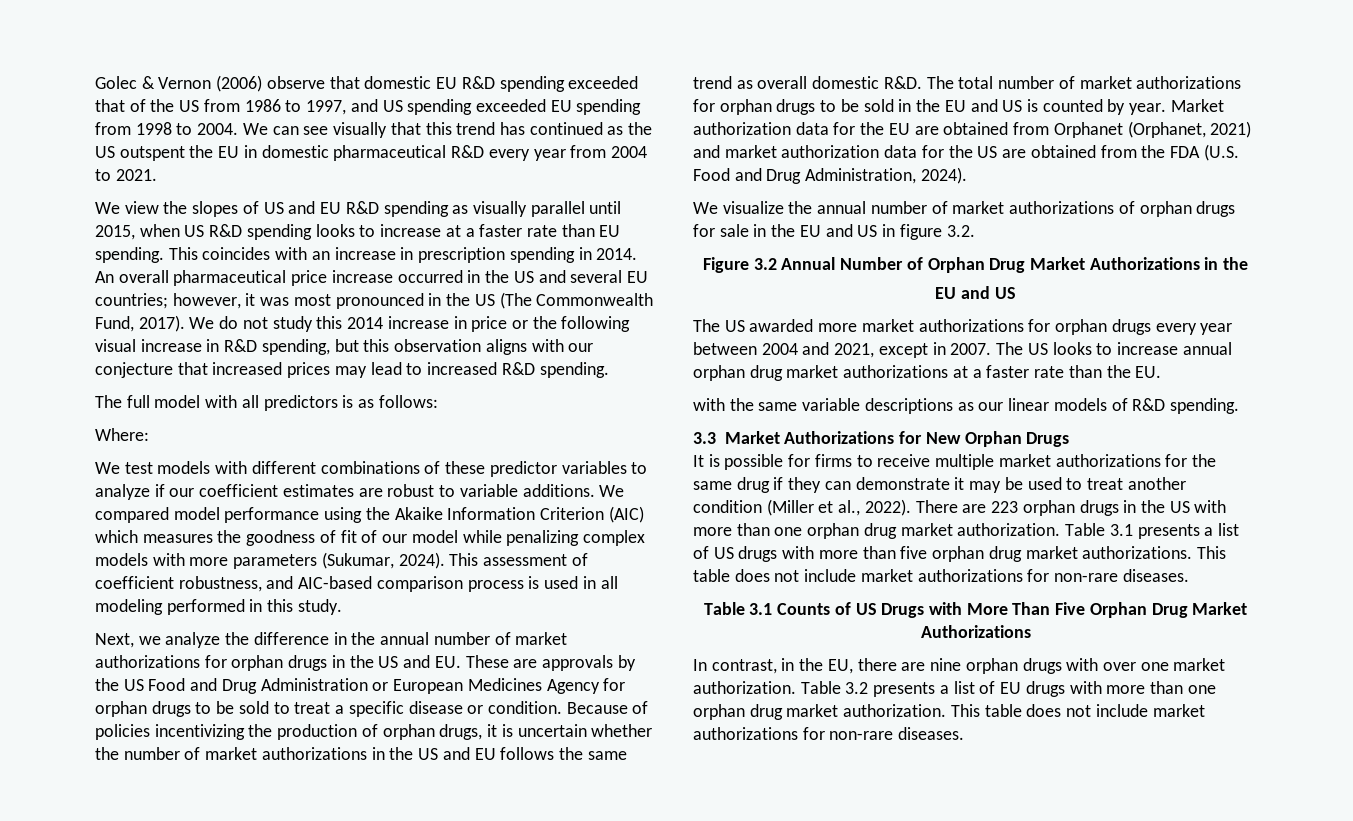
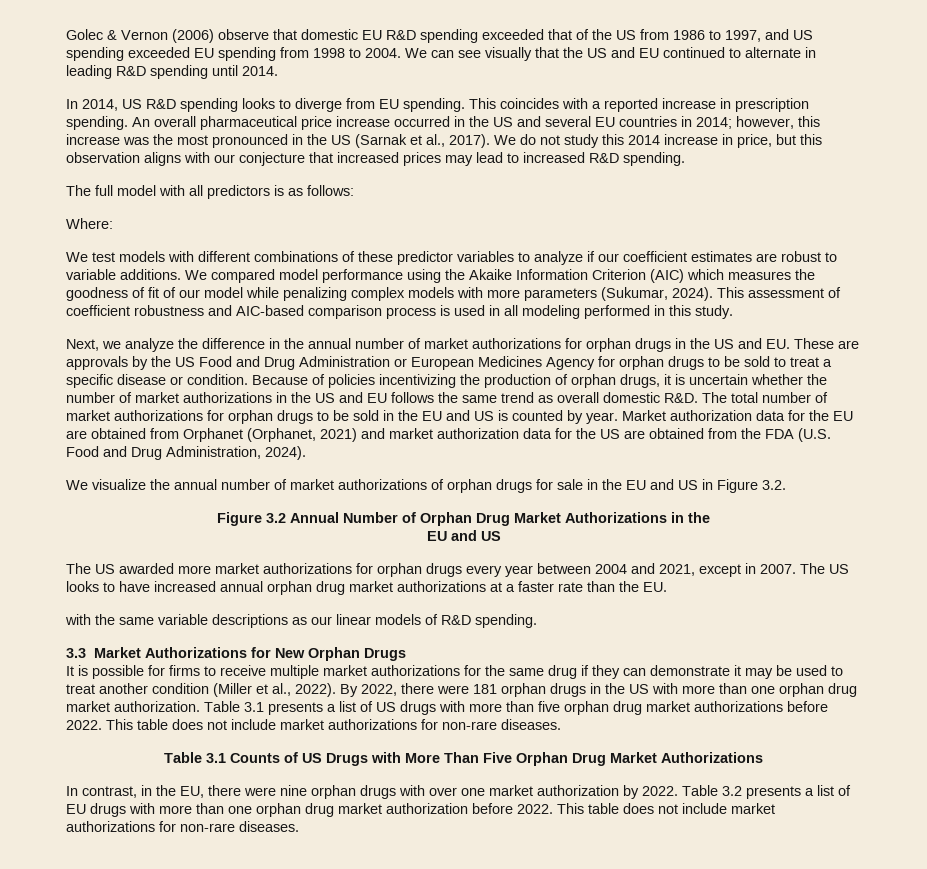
[425,122,653,135] [95,145,647,161] [95,169,157,181] [95,201,622,217] [95,224,180,240] this trend has continued as the US outspent the EU in domestic pharmaceutical R&D every year from 2004 to 2021. // We view the slopes of US and EU R&D spending as visually parallel until 2015, when -> [563,47,816,58] [66,65,278,79] [66,99,118,111] the US and EU continued to alternate in leading R&D spending until 2014. // In 2014,
[380,224,595,237] increase at a faster rate than -> [295,98,375,112] diverge from
[311,251,330,260] an -> [592,98,658,112] a reported
[509,247,638,263] spending in 2014. -> [66,116,128,130] spending.
[95,293,290,309] countries; however, it was -> [619,116,820,129] [66,134,173,145] countries in 2014; however, this increase was the
[499,292,654,309] [95,316,134,332] (The Commonwealth Fund, -> [355,134,445,148] (Sarnak et al.,
[471,316,631,332] [95,339,330,355] price or the following visual increase in R&D spending, -> [737,134,772,148] price,
[178,576,262,592] robustness, -> [134,305,204,316] robustness
[899,224,942,240] figure -> [717,479,758,493] Figure
[1116,342,1178,355] increase -> [119,581,216,592] have increased
[915,500,1019,513] There are 223 -> [340,683,497,697] By 2022, there were 181
[1082,546,1193,559] authorizations. -> [694,701,828,712] [66,720,102,730] authorizations before 2022.
[901,662,926,671] are -> [244,787,276,796] were
[693,681,796,694] authorization. -> [537,785,678,799] authorization by 2022.
[843,704,947,717] authorization. -> [386,803,553,814] authorization before 2022.

